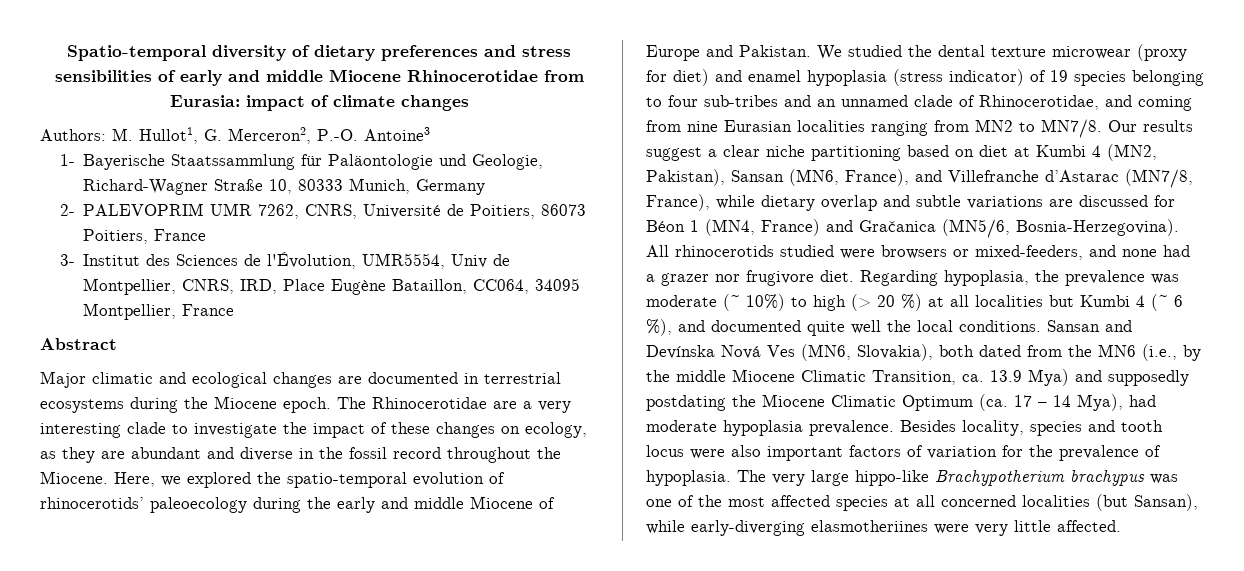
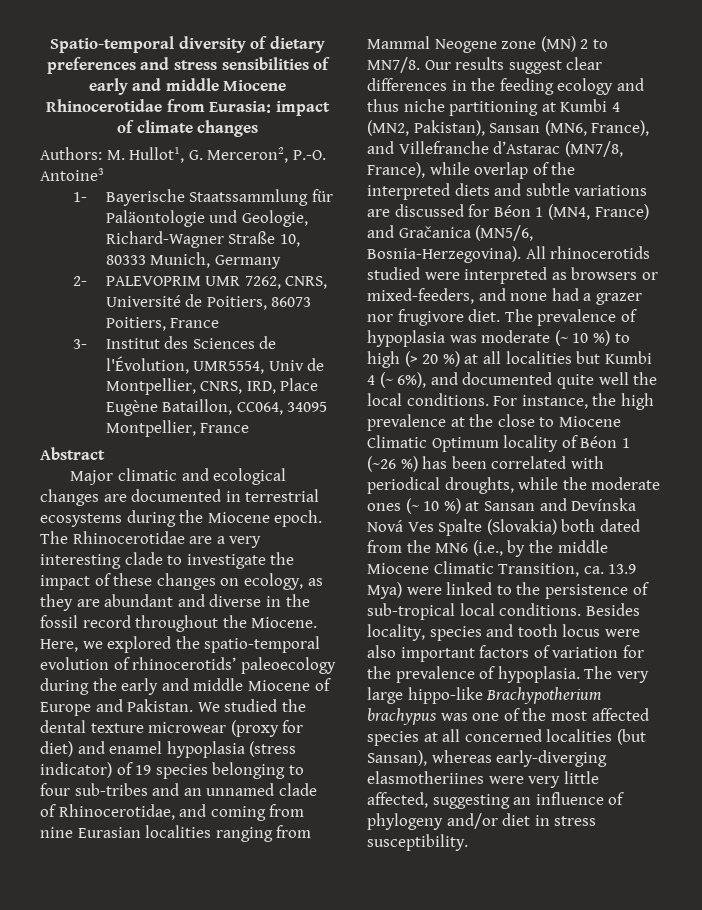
[975,119,1013,132] MN2 -> [367,36,589,53] Mammal Neogene zone (MN) 2
[708,145,1008,161] a clear niche partitioning based on diet -> [566,57,603,70] [367,78,644,95] [367,99,539,116] clear differences in the feeding ecology and thus niche partitioning
[761,195,877,211] dietary overlap -> [474,162,576,179] [367,183,490,200] overlap of the interpreted diets
(875, 254) none -> [464,267,567,284] interpreted as
[860,270,1145,286] Regarding hypoplasia, the prevalence -> [504,309,637,326] [367,330,445,347] The prevalence of hypoplasia
[746,294,785,311] 10%) -> [572,330,610,346] 10 %)
[1174,295,1183,307] [646,319,672,336] 6 %), -> [397,372,427,388] 6%),
(1041, 326) none -> [493,393,654,410] [367,414,621,431] [367,435,630,452] [367,456,604,472] [367,477,661,494] [367,498,480,514] For instance, the high prevalence at the close to Miocene Climatic Optimum locality of Béon 1 (~26 %) has been correlated with periodical droughts, while the moderate ones (~ 10 %) at
[801,344,933,361] (MN6, Slovakia), -> [438,519,557,536] Spalte (Slovakia)
[1075,370,1189,386] [646,394,1156,411] [646,420,894,436] and supposedly postdating the Miocene Climatic Optimum (ca. 17 – 14 Mya), had moderate hypoplasia prevalence. -> [406,582,649,599] [367,603,582,620] were linked to the persistence of sub-tropical local conditions.
[646,520,685,534] while -> [431,750,492,763] whereas
[1057,520,1121,532] affected. -> [367,792,625,809] [367,813,597,830] [367,834,468,851] affected, suggesting an influence of phylogeny and/or diet in stress susceptibility.

